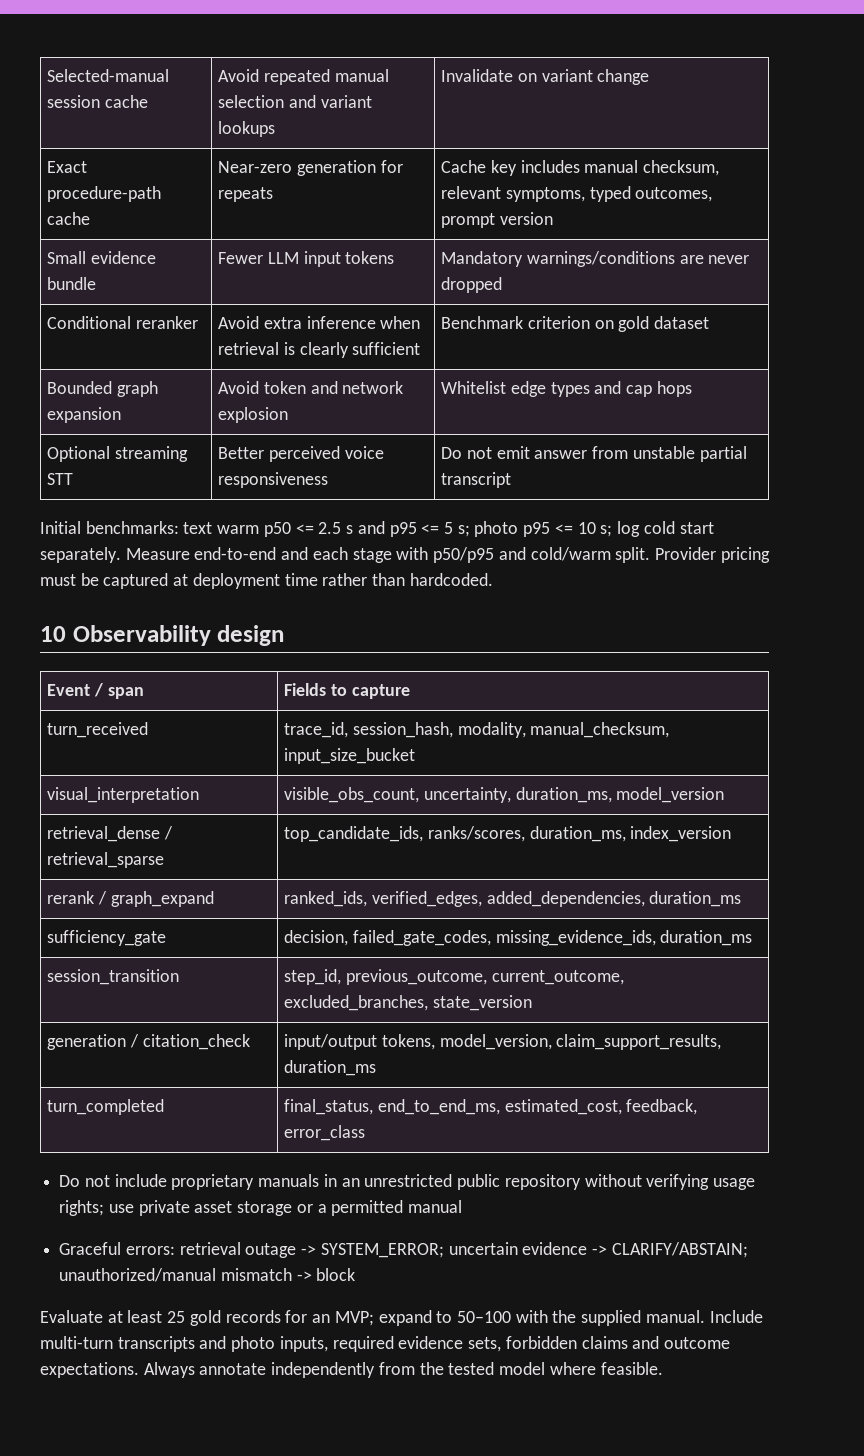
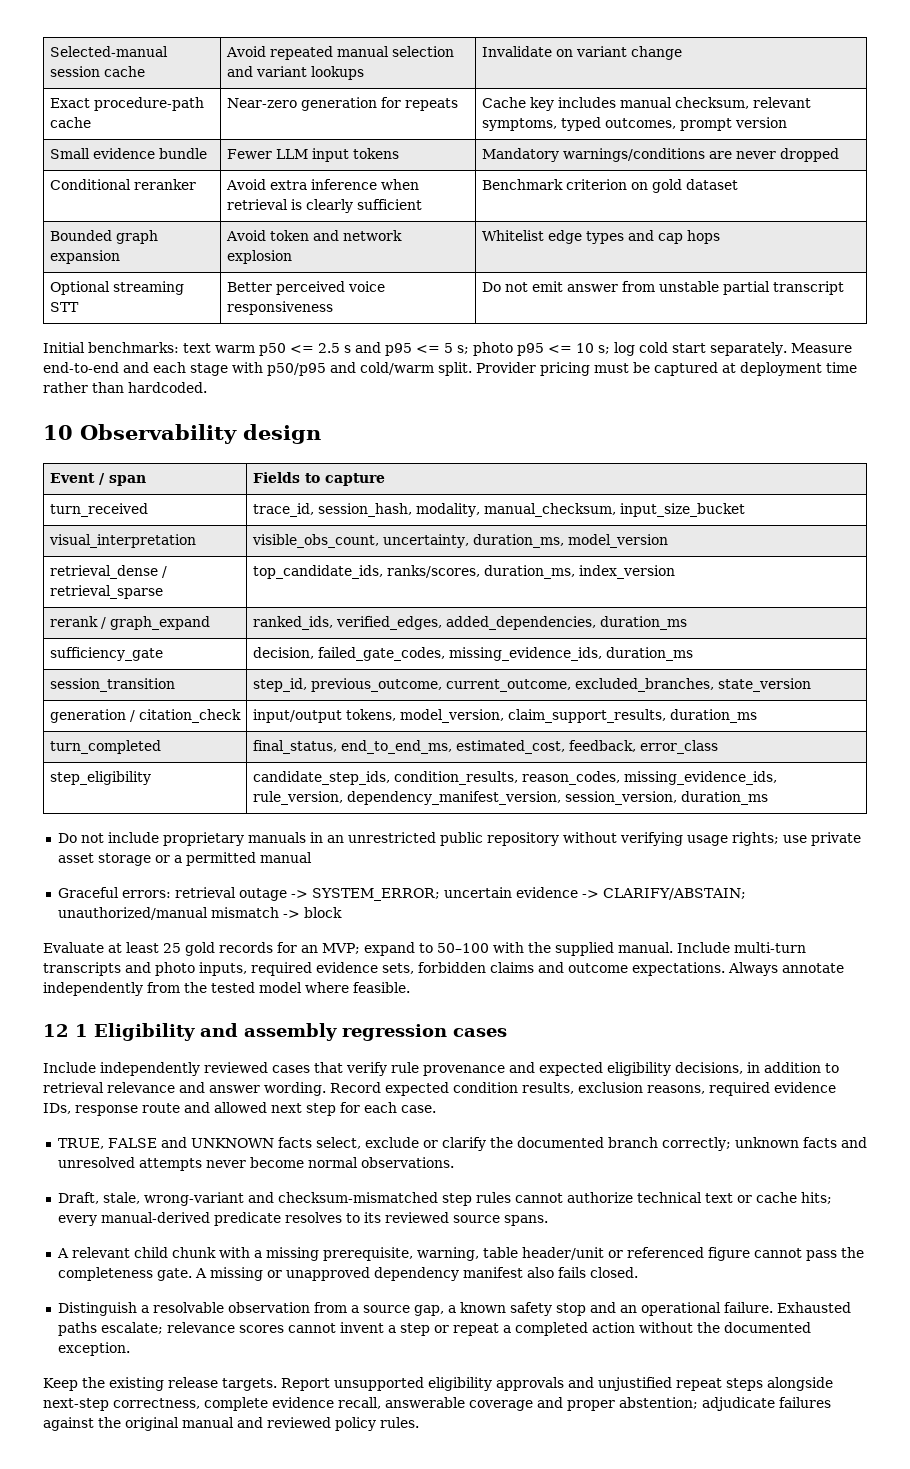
(366, 1133) none -> [49,771,151,785] [252,771,777,785] [252,791,768,805] // step_eligibility | candidate_step_ids, condition_results, reason_codes, missing_evidence_ids, rule_version, dependency_manifest_version, session_version, duration_ms
(663, 1368) none -> [43,1023,507,1041] [43,1062,839,1076] [43,1082,836,1096] [43,1102,436,1116] [57,1137,867,1151] [57,1157,454,1171] [57,1192,832,1206] [57,1212,548,1226] [56,1247,864,1261] [57,1267,638,1281] [57,1302,851,1316] [57,1322,811,1336] [57,1342,130,1356] [43,1377,833,1391] [43,1397,831,1411] [43,1417,419,1431] // 12 1 Eligibility and assembly regression cases // Include independently reviewed cases that verify rule provenance and expected eligibility decisions, in addition to retrieval relevance and answer wording. Record expected condition results, exclusion reasons, required evidence IDs, response route and allowed next step for each case. // TRUE, FALSE and UNKNOWN facts select, exclude or clarify the documented branch correctly; unknown facts and unresolved attempts never become normal observations. // Draft, stale, wrong-variant and checksum-mismatched step rules cannot authorize technical text or cache hits; every manual-derived predicate resolves to its reviewed source spans. // A relevant child chunk with a missing prerequisite, warning, table header/unit or referenced figure cannot pass the completeness gate. A missing or unapproved dependency manifest also fails closed. // Distinguish a resolvable observation from a source gap, a known safety stop and an operational failure. Exhausted paths escalate; relevance scores cannot invent a step or repeat a completed action without the documented exception. // Keep the existing release targets. Report unsupported eligibility approvals and unjustified repeat steps alongside next-step correctness, complete evidence recall, answerable coverage and proper abstention; adjudicate failures against the original manual and reviewed policy rules.

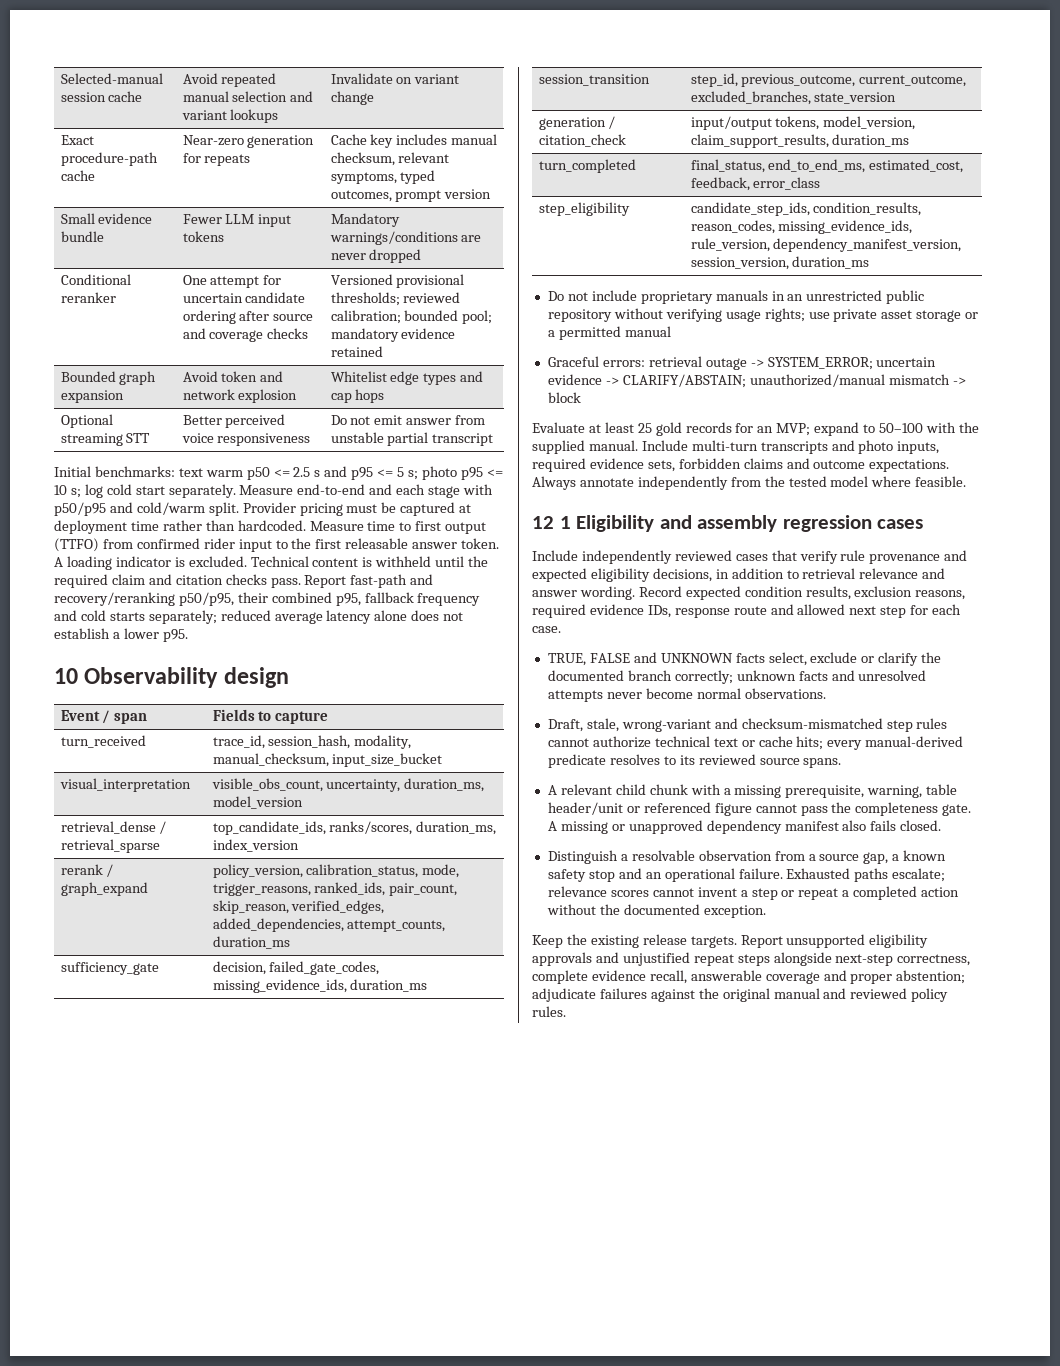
[225,179,419,190] [226,199,422,213] [481,179,738,193] Avoid extra inference when retrieval is clearly sufficient | Benchmark criterion on gold dataset -> [182,275,282,288] [182,292,306,303] [182,310,314,324] [182,328,309,342] [330,274,465,288] [330,292,461,306] [330,310,493,324] [330,328,456,342] [330,346,383,357] One attempt for uncertain candidate ordering after source and coverage checks | Versioned provisional thresholds; reviewed calibration; bounded pool; mandatory evidence retained
(207, 387) none -> [309,521,487,534] [54,538,500,552] [54,556,489,570] [54,574,434,588] [54,592,481,606] [54,610,464,624] [54,628,188,642] Measure time to first output (TTFO) from confirmed rider input to the first releasable answer token. A loading indicator is excluded. Technical content is withheld until the required claim and citation checks pass. Report fast-path and recovery/reranking p50/p95, their combined p95, fallback frequency and cold starts separately; reduced average latency alone does not establish a lower p95.
[252,616,333,630] ranked_ids, -> [212,864,460,878] [212,882,458,896] [212,900,289,914] policy_version, calibration_status, mode, trigger_reasons, ranked_ids, pair_count, skip_reason,
(596, 623) none -> [347,920,446,932] attempt_counts,

